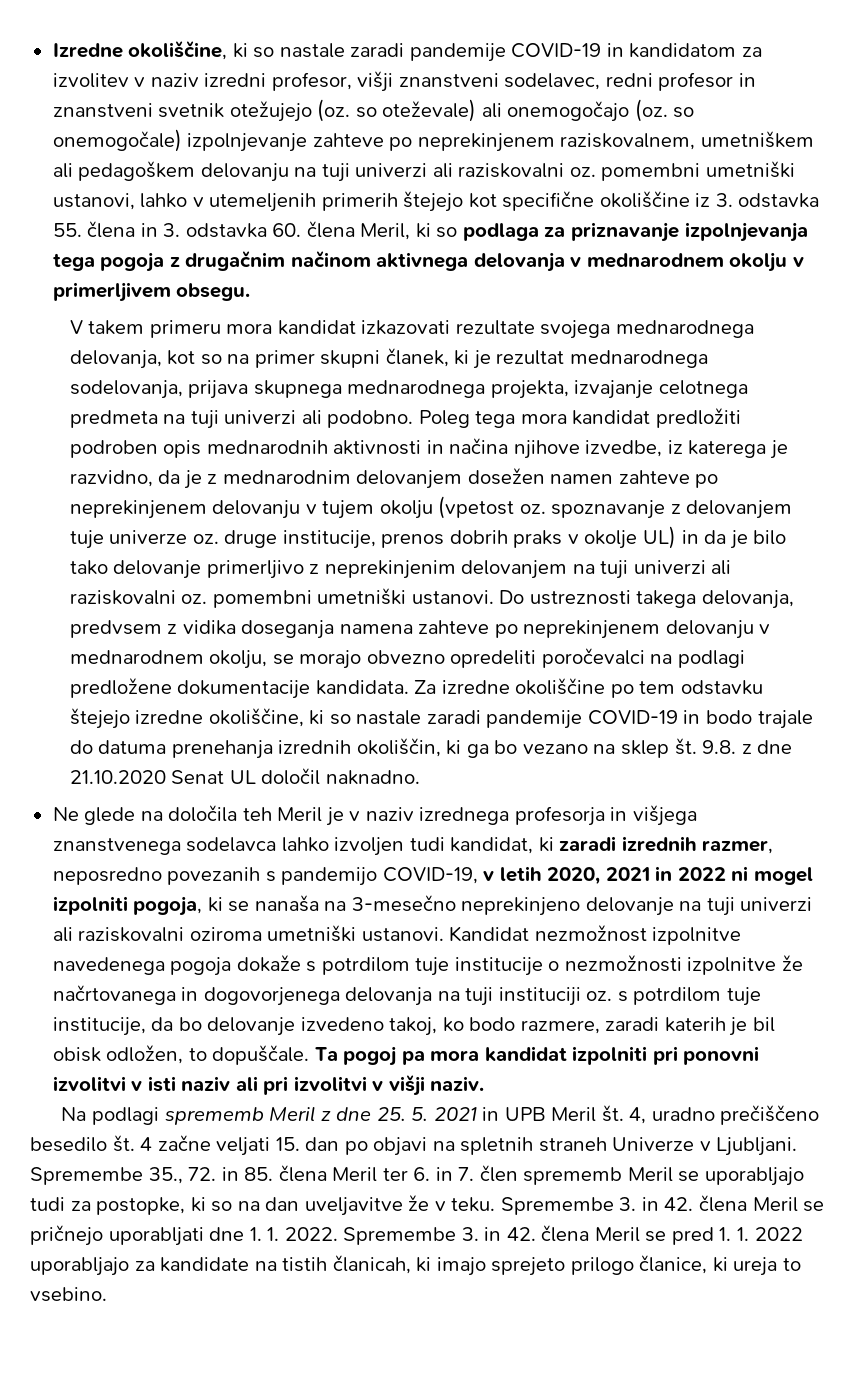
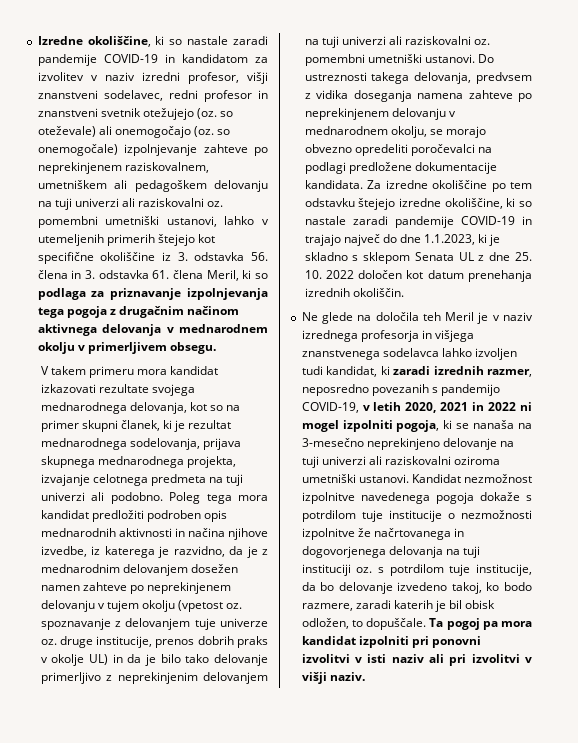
[52,223,82,237] 55. -> [250,252,268,261] 56.
[272,223,302,237] 60. -> [152,270,170,279] 61.
[705,710,813,729] [69,738,793,759] [69,768,420,785] bodo trajale do datuma prenehanja izrednih okoliščin, ki ga bo vezano na sklep št. 9.8. z dne 21.10.2020 Senat UL določil naknadno. -> [304,234,501,246] [304,252,532,264] [304,270,532,282] [304,288,404,297] trajajo največ do dne 1.1.2023, ki je skladno s sklepom Senata UL z dne 25. 10. 2022 določen kot datum prenehanja izrednih okoliščin.
[61,1105,820,1125] [30,1135,798,1156] [30,1165,805,1186] [30,1195,825,1216] [30,1225,803,1246] [30,1255,801,1276] [30,1287,107,1302] // Na podlagi sprememb Meril z dne 25. 5. 2021 in UPB Meril št. 4, uradno prečiščeno besedilo št. 4 začne veljati 15. dan po objavi na spletnih straneh Univerze v Ljubljani. Spremembe 35., 72. in 85. člena Meril ter 6. in 7. člen sprememb Meril se uporabljajo tudi za postopke, ki so na dan uveljavitve že v teku. Spremembe 3. in 42. člena Meril se pričnejo uporabljati dne 1. 1. 2022. Spremembe 3. in 42. člena Meril se pred 1. 1. 2022 uporabljajo za kandidate na tistih članicah, ki imajo sprejeto prilogo članice, ki ureja to vsebino. -> (365, 676) none

